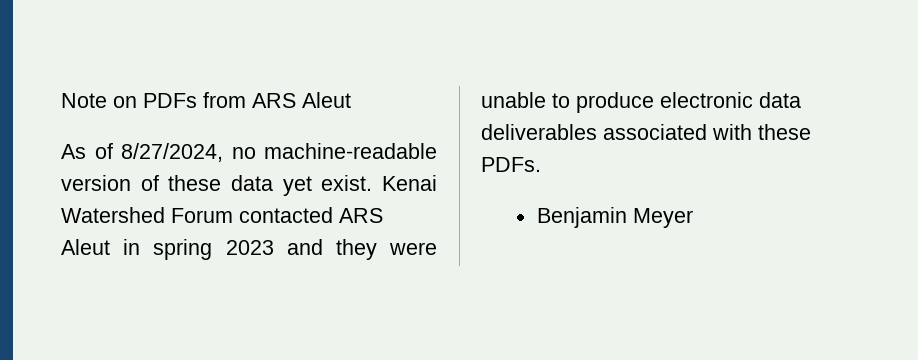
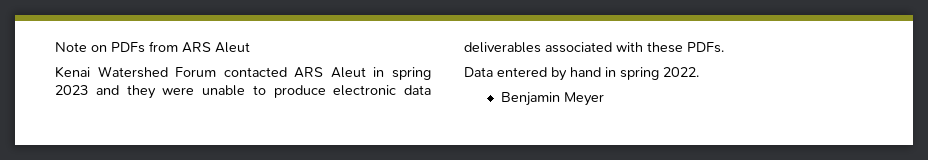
[61,143,437,162] [61,175,373,196] As of 8/27/2024, no machine-readable version of these data yet exist. -> (250, 47) none
(541, 164) none -> [464,67,699,81] // Data entered by hand in spring 2022.

